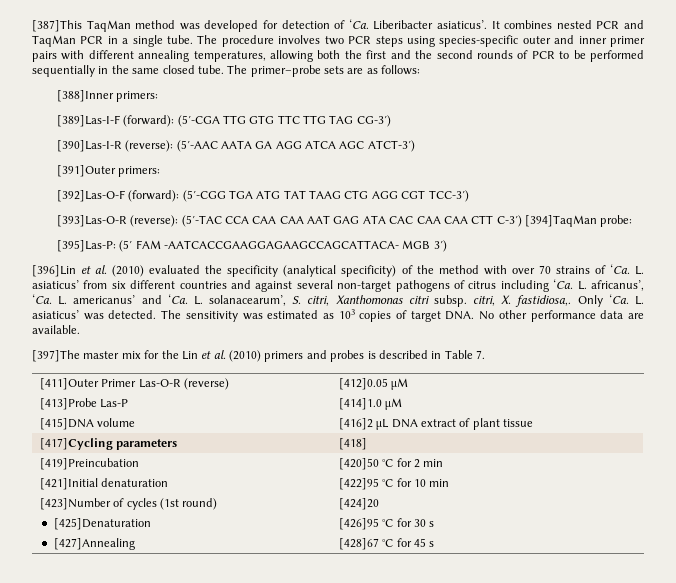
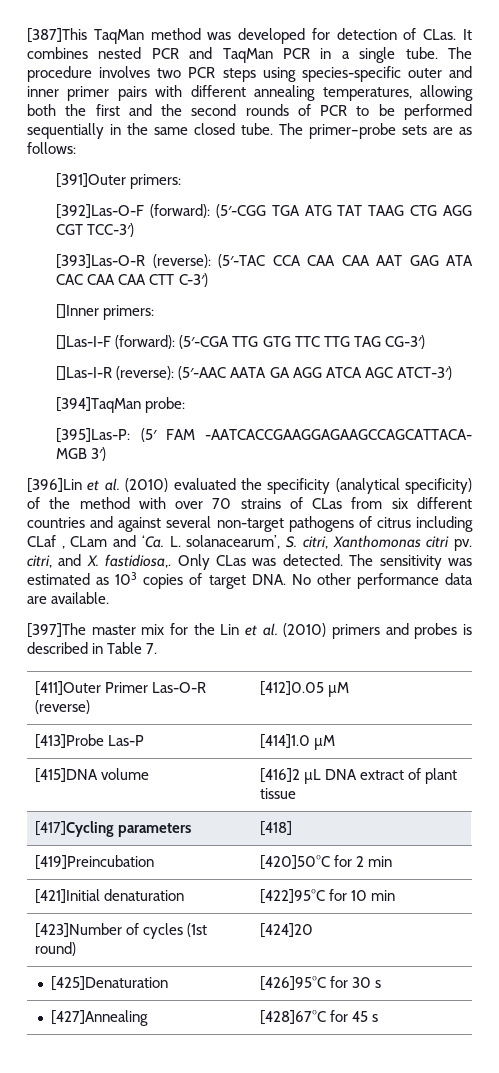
[348,19,488,30] ‘Ca. Liberibacter asiaticus’. -> [423,29,457,40] CLas.
[56,90,159,102] [56,115,391,127] [56,140,415,152] // [388]Inner primers: // [389]Las-I-F (forward): (5′-CGA TTG GTG TTC TTG TAG CG-3′) // [390]Las-I-R (reverse): (5′-AAC AATA GA AGG ATCA AGC ATCT-3′) -> (76, 148) none
(522, 221) none -> [56,304,155,320] [56,335,425,350] [56,366,452,381] // []Inner primers: // []Las-I-F (forward): (5′-CGA TTG GTG TTC TTG TAG CG-3′) // []Las-I-R (reverse): (5′-AAC AATA GA AGG ATCA AGC ATCT-3′) //
[609,264,644,275] [32,280,79,289] ‘Ca. L. asiaticus’ -> [312,498,343,509] CLas
[553,279,644,291] [32,294,136,305] ‘Ca. L. africanus’, ‘Ca. L. americanus’ -> [27,535,108,549] CLaf , CLam
[433,294,644,307] [32,310,79,319] subsp. citri, X. fastidiosa,. Only ‘Ca. L. asiaticus’ -> [454,539,473,551] [27,554,246,570] pv. citri, and X. fastidiosa,. Only CLas
[338,458,394,470] [420]50 °C -> [259,855,330,870] [420]50°C
[338,478,394,490] [422]95 °C -> [259,889,325,904] [422]95°C
[338,518,394,530] [426]95 °C -> [259,976,326,991] [426]95°C
[338,538,394,550] [428]67 °C -> [259,1010,326,1025] [428]67°C

